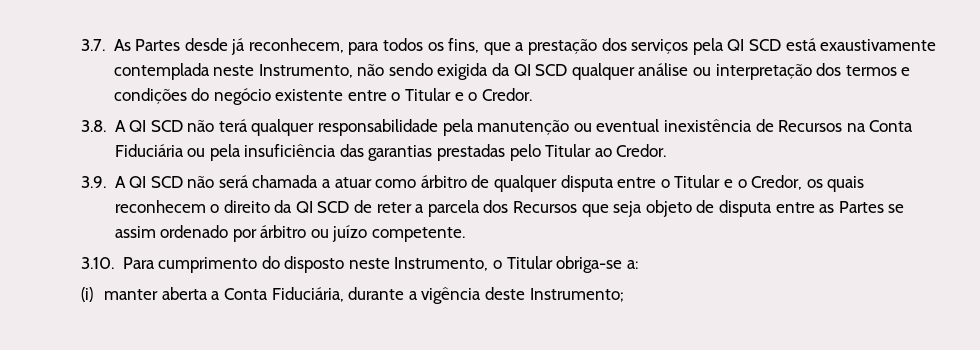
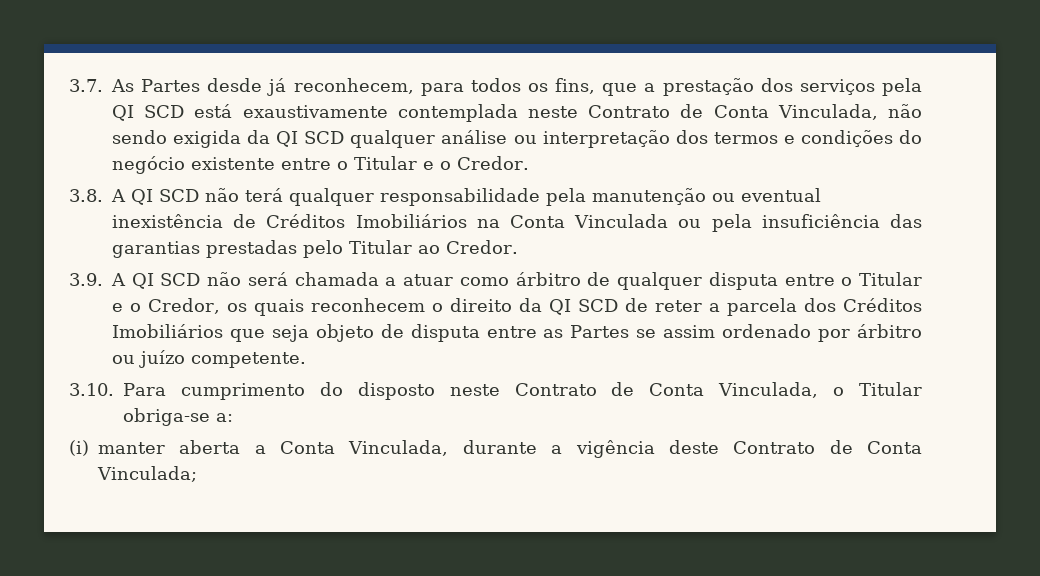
[258,64,353,78] Instrumento, -> [588,104,878,120] Contrato de Conta Vinculada,
[778,120,843,132] Recursos -> [266,214,467,228] Créditos Imobiliários
[114,144,184,157] Fiduciária -> [574,214,669,228] Vinculada
[512,201,577,213] Recursos -> [843,298,922,312] [112,324,223,338] Créditos Imobiliários
[394,257,489,271] Instrumento, -> [514,382,819,398] Contrato de Conta Vinculada,
[271,287,344,302] Fiduciária, -> [348,440,449,456] Vinculada,
[529,288,624,302] Instrumento; -> [733,440,923,454] [97,466,197,482] Contrato de Conta Vinculada;

